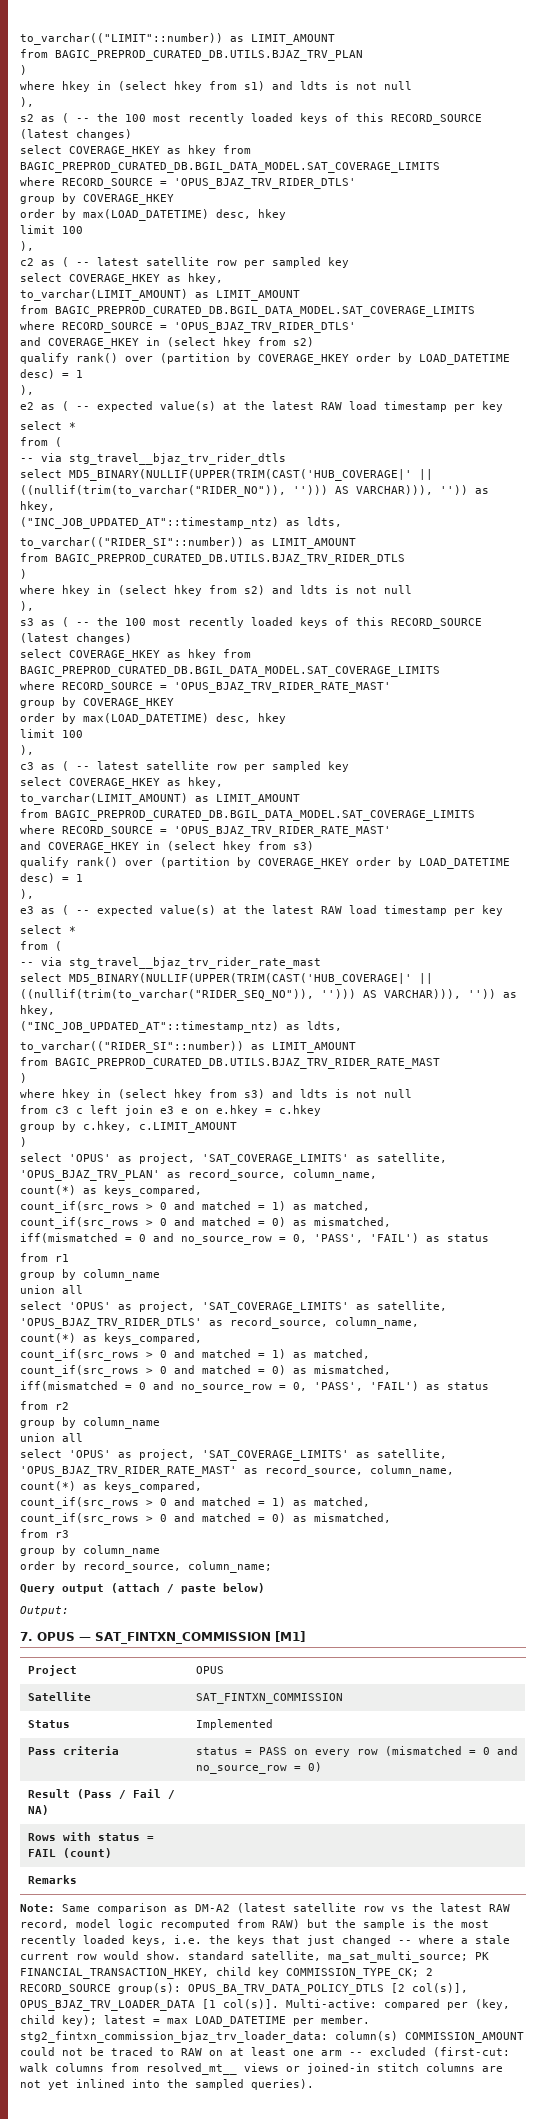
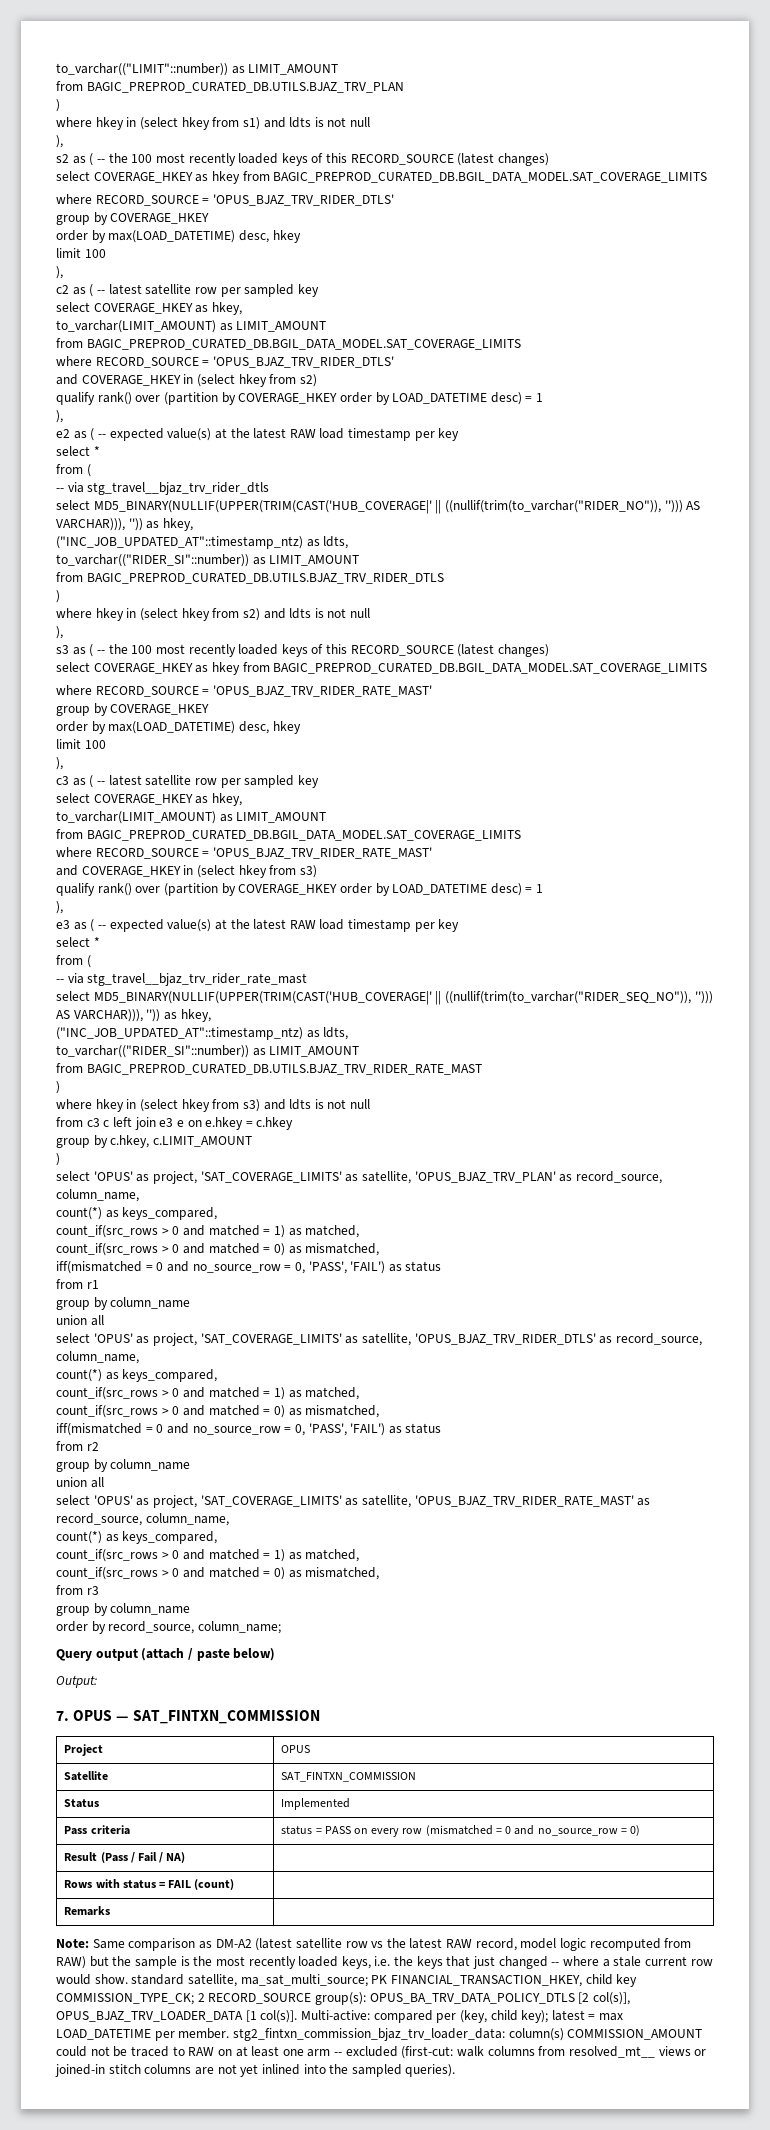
[275,1631,305,1642] [M1] -> (320, 1717) none

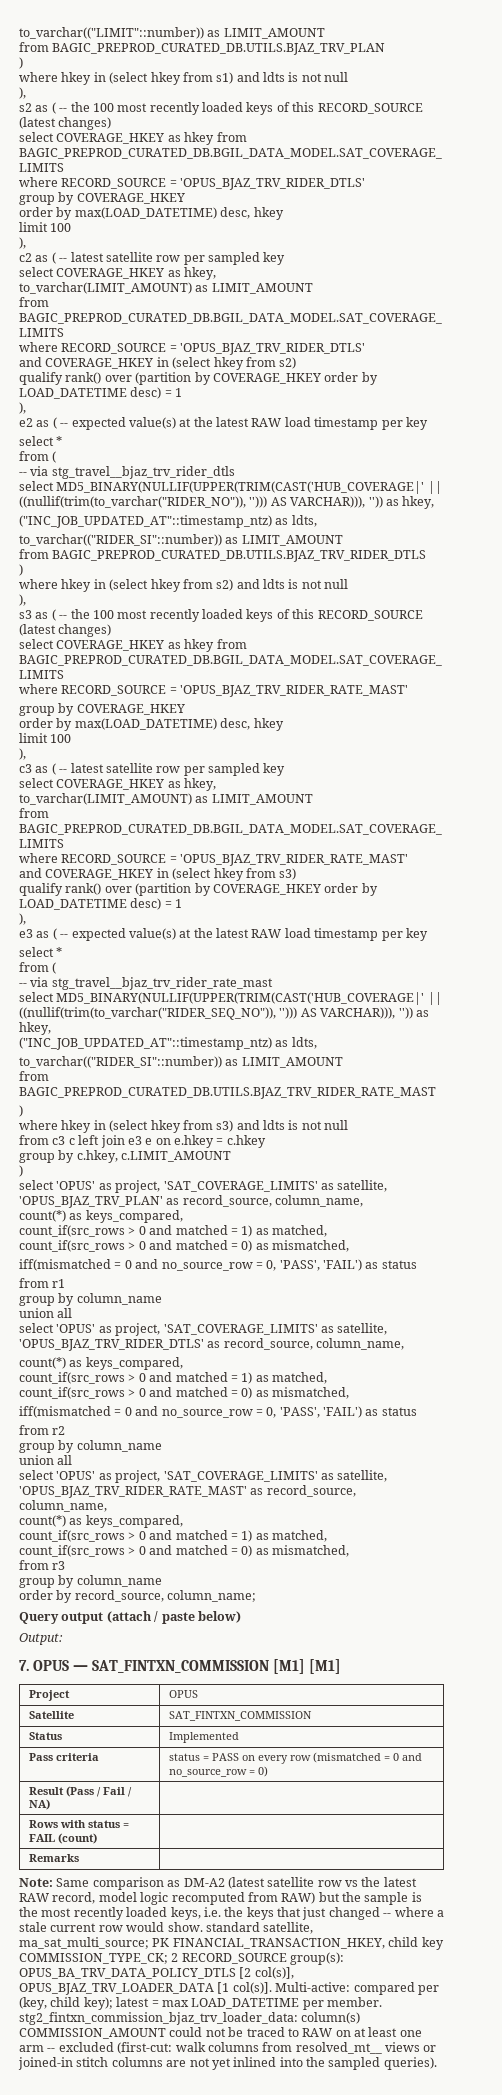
(320, 1717) none -> [272,1659,341,1674] [M1] [M1]

